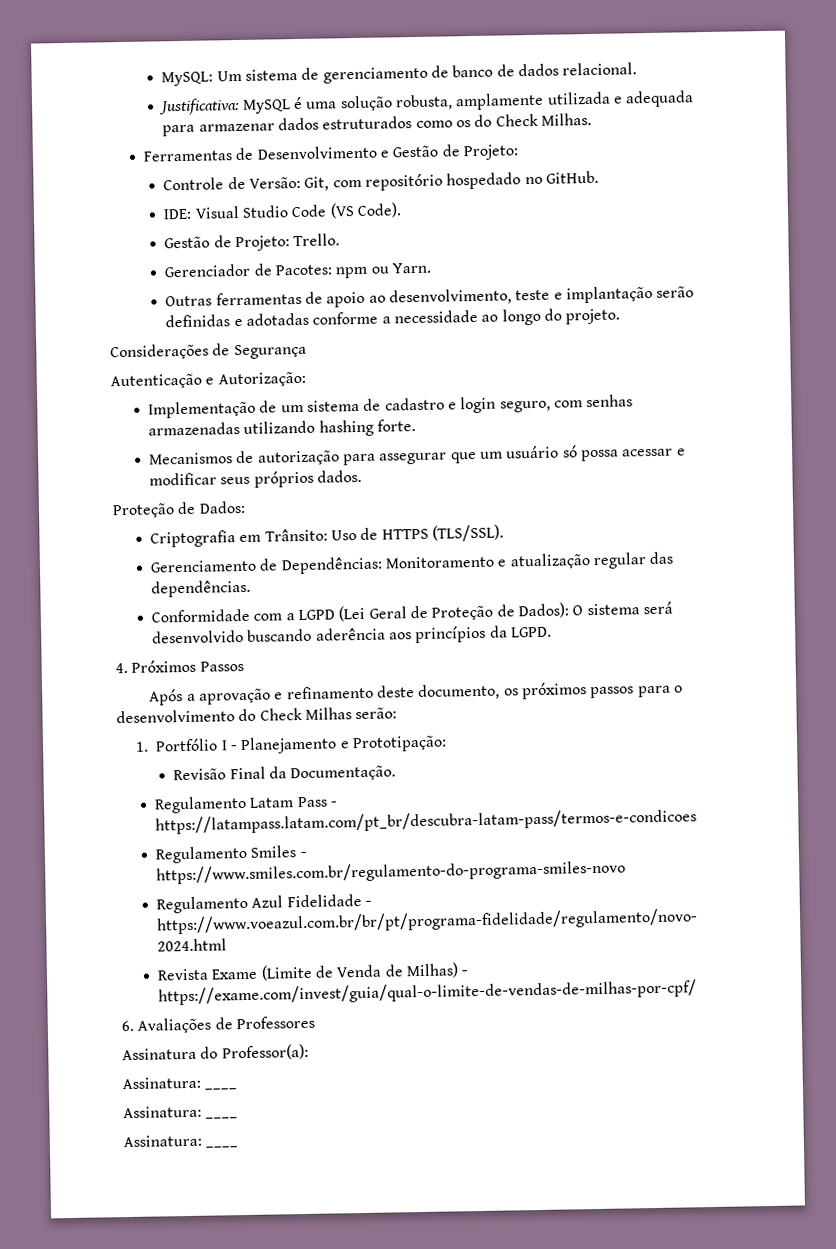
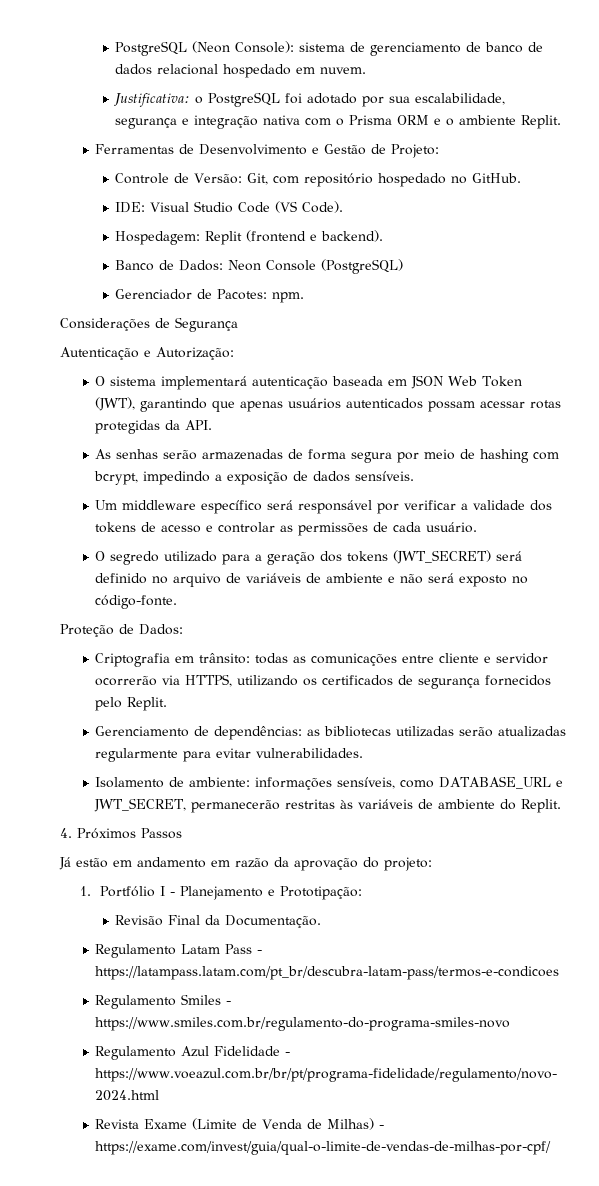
[161,70,242,87] MySQL: Um -> [115,41,295,56] PostgreSQL (Neon Console):
[562,62,638,76] [158,90,695,116] [162,112,592,137] relacional. // Justificativa: MySQL é uma solução robusta, amplamente utilizada e adequada para armazenar dados estruturados como os do Check Milhas. -> [157,64,367,78] [114,92,506,107] [115,115,562,129] relacional hospedado em nuvem. // Justificativa: o PostgreSQL foi adotado por sua escalabilidade, segurança e integração nativa com o Prisma ORM e o ambiente Replit.
[164,233,341,252] [164,262,432,279] [165,285,695,308] [165,308,621,328] Gestão de Projeto: Trello. // Gerenciador de Pacotes: npm ou Yarn. // Outras ferramentas de apoio ao desenvolvimento, teste e implantação serão definidas e adotadas conforme a necessidade ao longo do projeto. -> [115,230,384,245] [115,259,404,274] [115,289,305,303] Hospedagem: Replit (frontend e backend). // Banco de Dados: Neon Console (PostgreSQL) // Gerenciador de Pacotes: npm.
[148,394,634,419] [148,419,416,437] [149,445,686,466] [149,469,362,488] Implementação de um sistema de cadastro e login seguro, com senhas armazenadas utilizando hashing forte. // Mecanismos de autorização para assegurar que um usuário só possa acessar e modificar seus próprios dados. -> [95,375,523,390] [95,397,562,412] [95,420,213,434] [95,449,560,463] [94,471,415,485] [95,500,553,514] [95,522,478,536] [95,550,523,565] [95,573,529,587] [95,595,178,609] O sistema implementará autenticação baseada em JSON Web Token (JWT), garantindo que apenas usuários autenticados possam acessar rotas protegidas da API. // As senhas serão armazenadas de forma segura por meio de hashing com bcrypt, impedindo a exposição de dados sensíveis. // Um middleware específico será responsável por verificar a validade dos tokens de acesso e controlar as permissões de cada usuário. // O segredo utilizado para a geração dos tokens (JWT_SECRET) será definido no arquivo de variáveis de ambiente e não será exposto no código-fonte.
[264,524,504,542] [150,551,674,575] [151,579,252,598] [151,601,673,623] [152,625,552,644] [115,659,244,674] [149,682,683,706] [116,707,398,724] Trânsito: Uso de HTTPS (TLS/SSL). // Gerenciamento de Dependências: Monitoramento e atualização regular das dependências. // Conformidade com a LGPD (Lei Geral de Proteção de Dados): O sistema será desenvolvido buscando aderência aos princípios da LGPD. // 4. Próximos Passos // Após a aprovação e refinamento deste documento, os próximos passos para o desenvolvimento do Check Milhas serão: -> [199,653,549,666] [95,674,552,689] [95,697,168,711] [95,726,567,740] [95,748,364,762] [95,776,564,790] [94,798,562,813] [60,828,182,839] [59,857,432,871] trânsito: todas as comunicações entre cliente e servidor ocorrerão via HTTPS, utilizando os certificados de segurança fornecidos pelo Replit. // Gerenciamento de dependências: as bibliotecas utilizadas serão atualizadas regularmente para evitar vulnerabilidades. // Isolamento de ambiente: informações sensíveis, como DATABASE_URL e JWT_SECRET, permanecerão restritas às variáveis de ambiente do Replit. // 4. Próximos Passos // Já estão em andamento em razão da aprovação do projeto:
[121,1015,315,1034] [122,1043,309,1061] [122,1076,238,1090] [123,1105,239,1119] [123,1134,239,1148] // 6. Avaliações de Professores // Assinatura do Professor(a): // Assinatura: ____ // Assinatura: ____ // Assinatura: ____ -> (552, 1148) none

